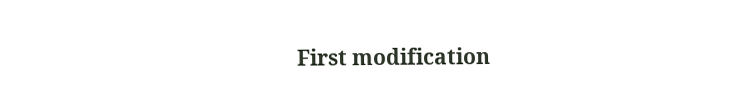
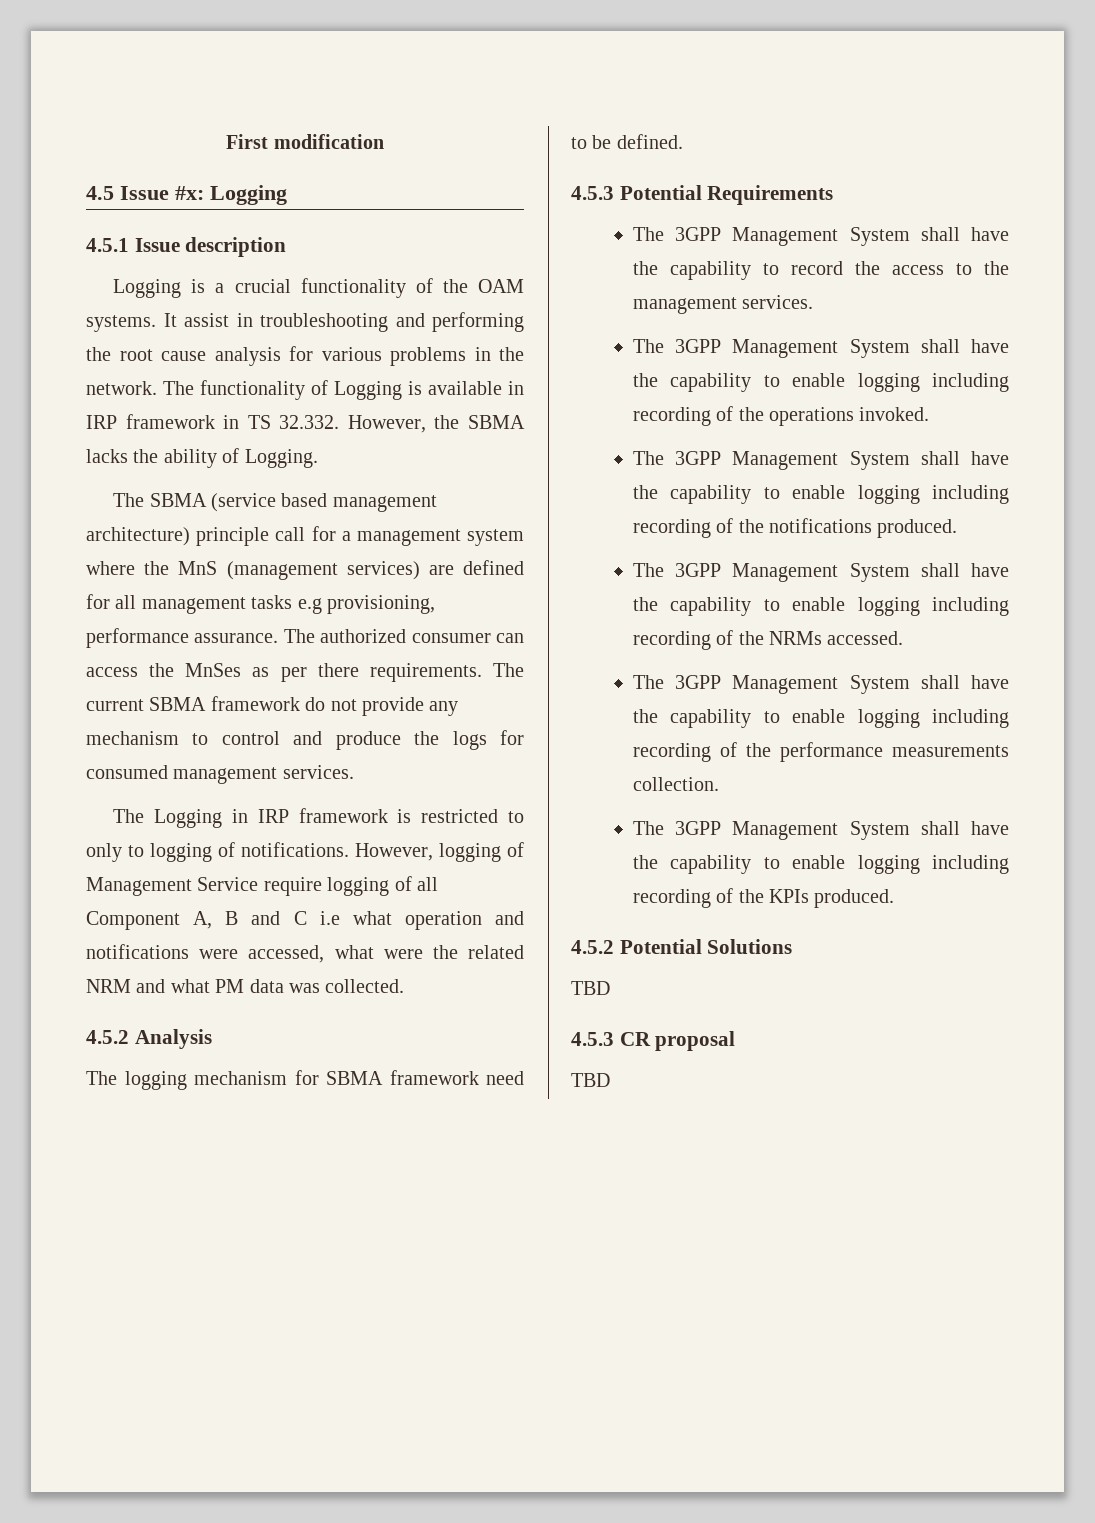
(492, 56) none -> [86,185,287,205] [86,237,287,257] [113,278,524,298] [86,312,524,332] [86,346,524,366] [86,380,524,400] [86,414,525,433] [86,448,318,468] [113,493,437,512] [86,526,524,546] [86,560,524,580] [86,594,435,614] [86,628,524,648] [86,663,524,682] [86,696,459,716] [86,730,524,750] [86,765,354,784] [113,808,524,828] [86,842,524,862] [86,876,438,896] [86,911,524,930] [86,944,525,963] [86,979,405,993] [86,1029,212,1049] [86,1070,524,1090] [571,134,683,149] [571,185,834,205] [632,227,1009,246] [632,261,1009,280] [632,295,814,314] [632,339,1009,358] [632,373,1009,392] [632,406,930,426] [632,451,1009,470] [632,485,1009,504] [632,518,958,538] [632,563,1009,582] [632,597,1009,616] [632,630,904,650] [632,675,1009,694] [632,709,1009,728] [632,742,1009,762] [632,777,719,791] [632,821,1009,840] [632,855,1009,874] [632,888,895,908] [571,939,793,954] [571,981,610,995] [571,1031,736,1051] [571,1073,610,1087] // 4.5 Issue #x: Logging // 4.5.1 Issue description // Logging is a crucial functionality of the OAM systems. It assist in troubleshooting and performing the root cause analysis for various problems in the network. The functionality of Logging is available in IRP framework in TS 32.332. However, the SBMA lacks the ability of Logging. // The SBMA (service based management architecture) principle call for a management system where the MnS (management services) are defined for all management tasks e.g provisioning, performance assurance. The authorized consumer can access the MnSes as per there requirements. The current SBMA framework do not provide any mechanism to control and produce the logs for consumed management services. // The Logging in IRP framework is restricted to only to logging of notifications. However, logging of Management Service require logging of all Component A, B and C i.e what operation and notifications were accessed, what were the related NRM and what PM data was collected. // 4.5.2 Analysis // The logging mechanism for SBMA framework need to be defined. // 4.5.3 Potential Requirements // The 3GPP Management System shall have the capability to record the access to the management services. // The 3GPP Management System shall have the capability to enable logging including recording of the operations invoked. // The 3GPP Management System shall have the capability to enable logging including recording of the notifications produced. // The 3GPP Management System shall have the capability to enable logging including recording of the NRMs accessed. // The 3GPP Management System shall have the capability to enable logging including recording of the performance measurements collection. // The 3GPP Management System shall have the capability to enable logging including recording of the KPIs produced. // 4.5.2 Potential Solutions // TBD // 4.5.3 CR proposal // TBD

